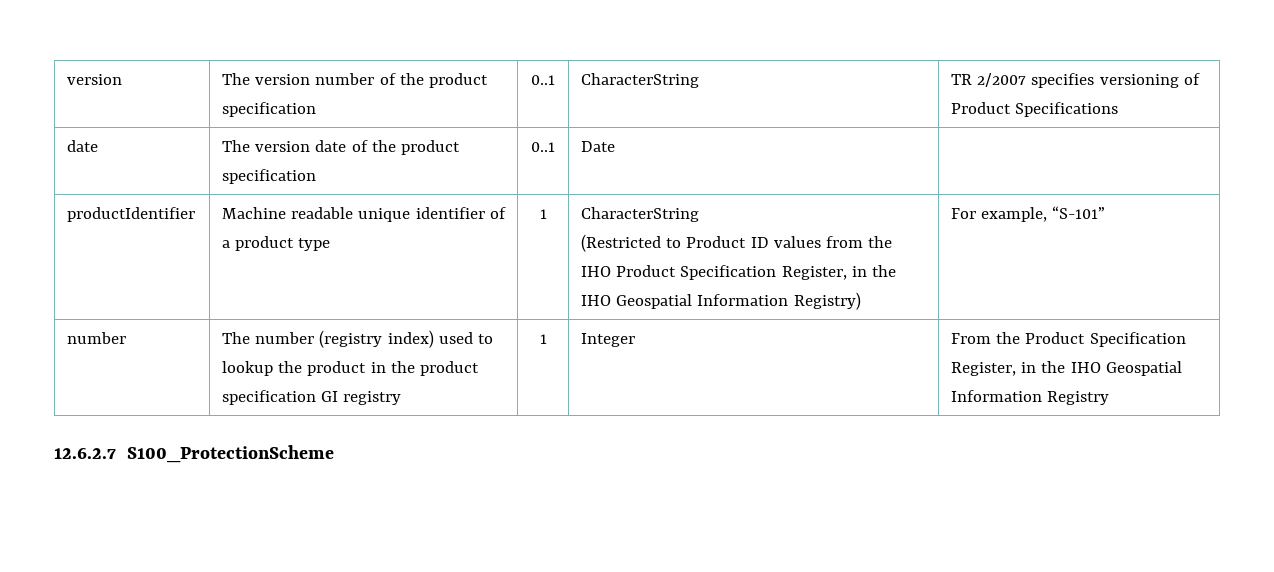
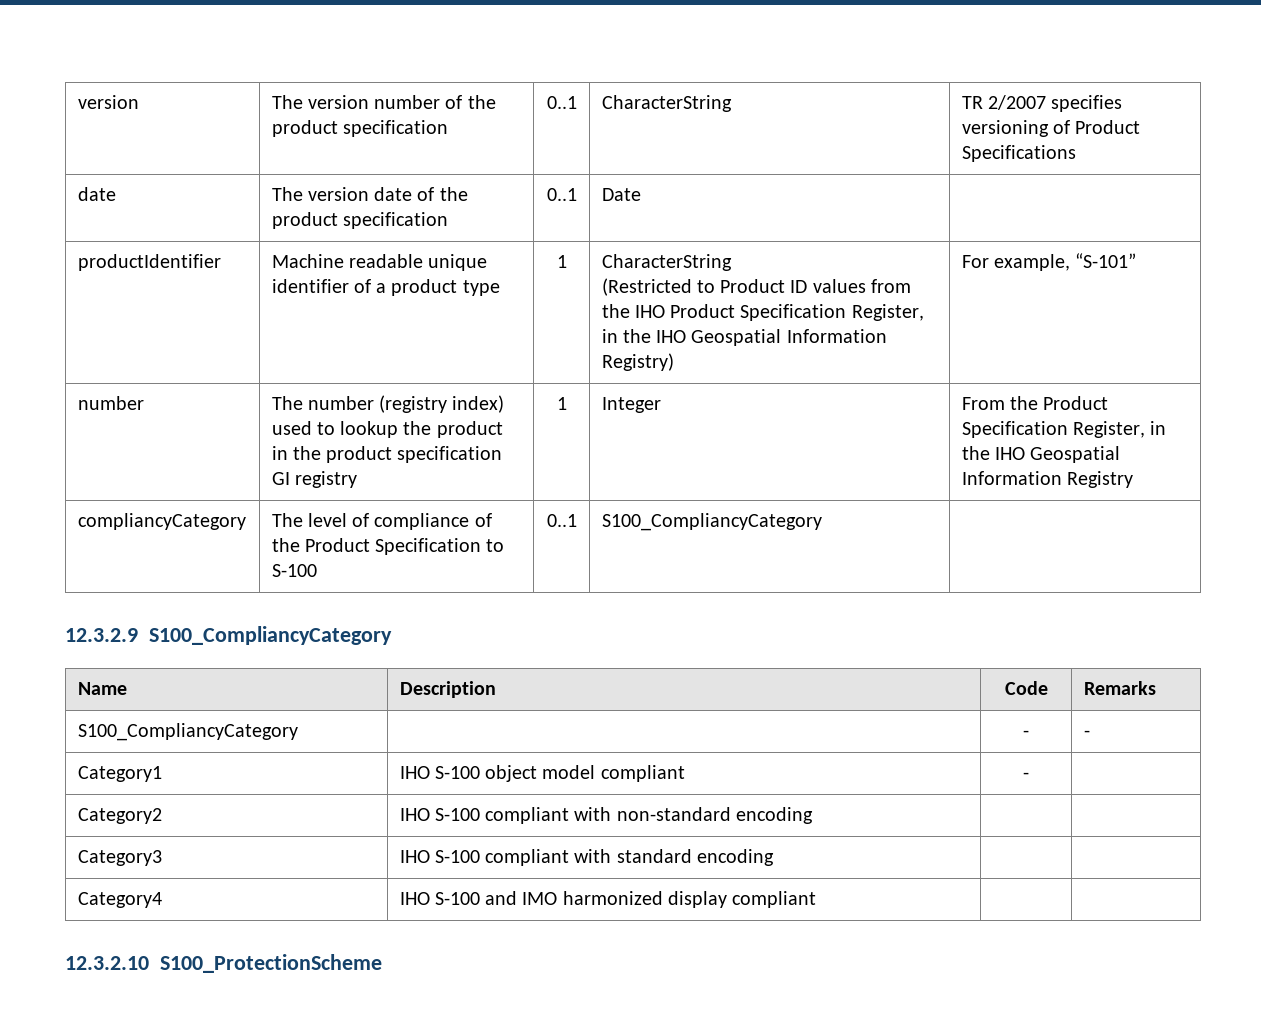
[54,448,116,459] // 12.6.2.7 -> [77,513,246,530] [271,513,492,530] [271,538,505,555] [271,564,317,577] [546,514,577,527] [601,513,822,531] [65,626,392,645] [77,682,127,695] [399,681,496,698] [1004,681,1048,695] [1083,681,1156,695] [77,723,298,741] [1023,730,1029,737] [1083,730,1090,737] [77,766,162,782] [399,765,685,782] [1023,772,1029,779] [77,808,162,824] [399,807,813,824] [77,850,162,866] [399,849,774,866] [77,892,162,908] [399,891,817,908] [65,956,149,970] // compliancyCategory | The level of compliance of the Product Specification to S-100 | 0..1 | S100_CompliancyCategory | // 12.3.2.9 S100_CompliancyCategory // Name | Description | Code | Remarks // S100_CompliancyCategory | | - | - // Category1 | IHO S-100 object model compliant | - | // Category2 | IHO S-100 compliant with non-standard encoding | | // Category3 | IHO S-100 compliant with standard encoding | | // Category4 | IHO S-100 and IMO harmonized display compliant | | // 12.3.2.10

